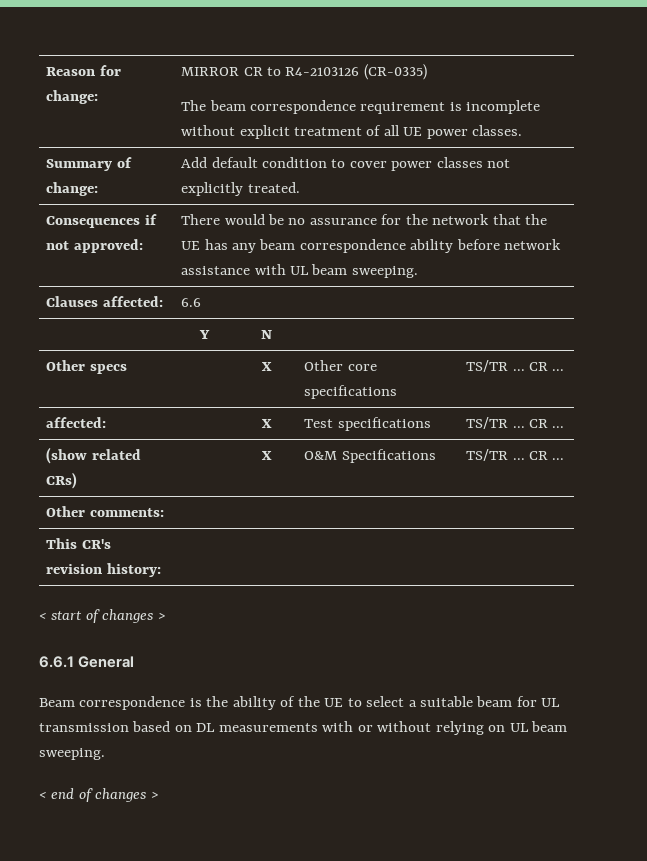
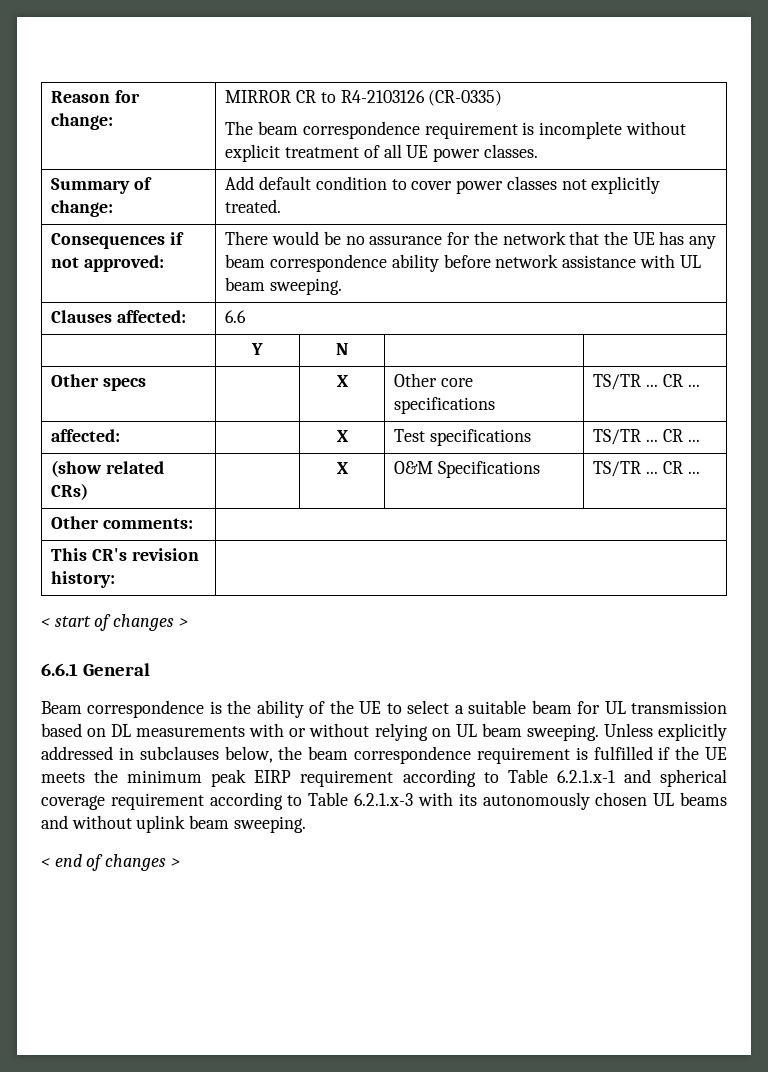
(105, 754) none -> [603,723,728,741] [41,746,728,764] [41,769,727,787] [41,792,728,810] [41,815,306,833] Unless explicitly addressed in subclauses below, the beam correspondence requirement is fulfilled if the UE meets the minimum peak EIRP requirement according to Table 6.2.1.x-1 and spherical coverage requirement according to Table 6.2.1.x-3 with its autonomously chosen UL beams and without uplink beam sweeping.

